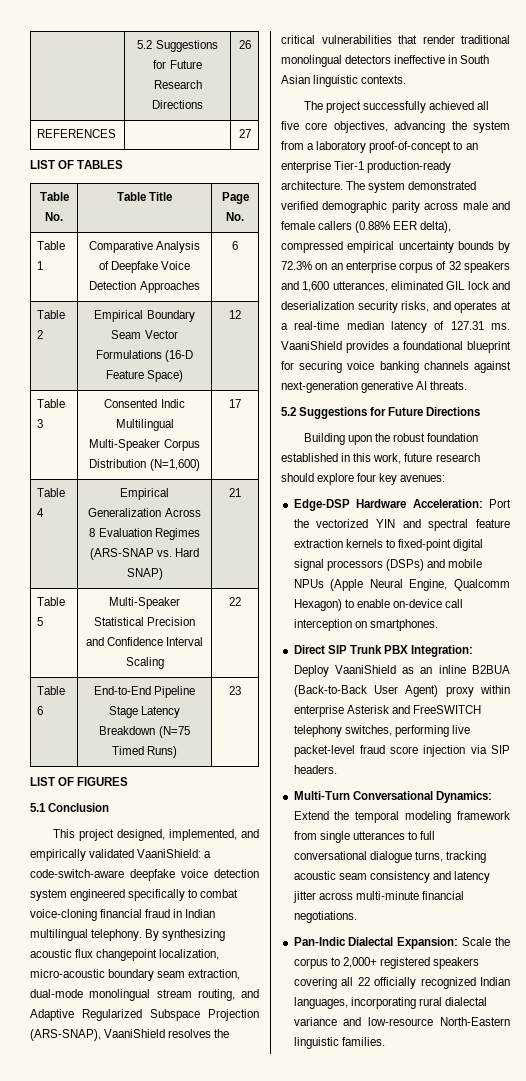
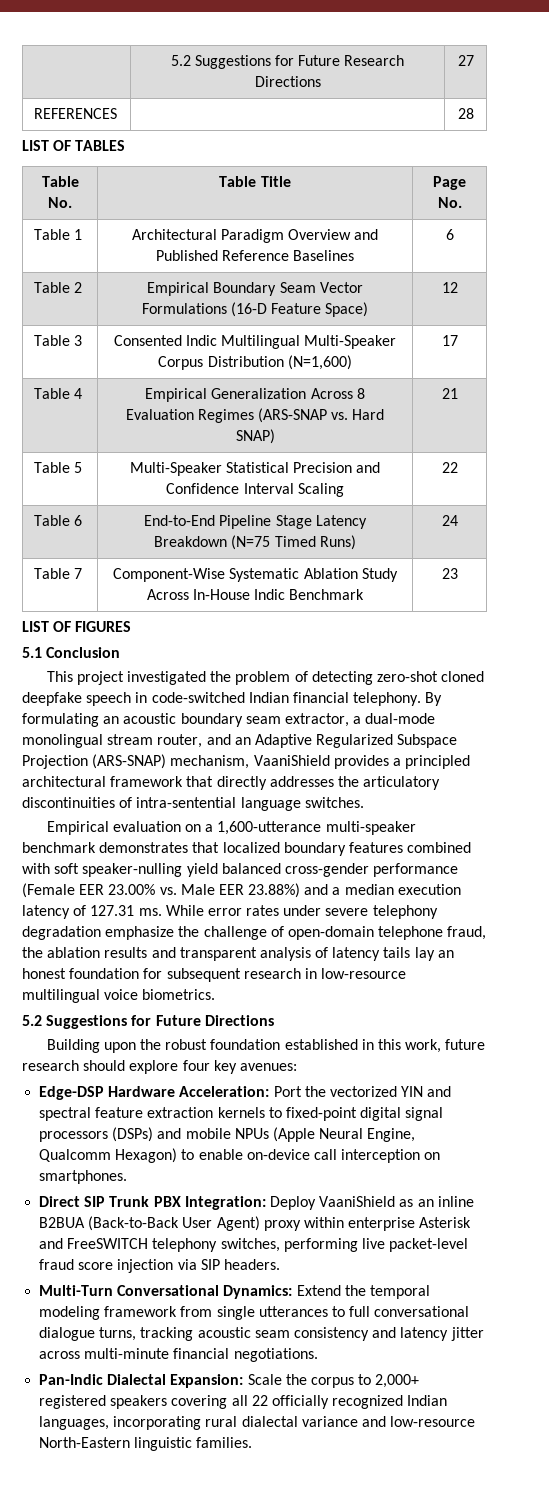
[238,40,251,49] 26 -> [457,55,474,66] 27
[238,129,251,138] 27 -> [457,108,474,119] 28
[88,241,201,253] [98,261,191,273] [89,281,200,293] Comparative Analysis of Deepfake Voice Detection Approaches -> [131,229,379,243] [155,250,355,261] Architectural Paradigm Overview and Published Reference Baselines
(178, 752) none -> [441,515,458,526] [34,568,83,579] [113,568,398,582] [146,589,365,600] | 24 // Table 7 | Component-Wise Systematic Ablation Study Across In-House Indic Benchmark
[116,829,259,841] [30,849,212,861] [30,869,259,881] [30,889,239,901] [30,909,216,921] [30,929,226,941] [30,949,220,961] [30,969,241,981] [30,989,259,1001] [30,1009,259,1021] [30,1029,230,1041] [281,35,510,44] [281,55,490,67] [281,75,407,87] [303,101,490,113] [281,121,510,133] [281,141,478,153] [281,161,452,173] [281,181,477,193] [281,201,510,213] [281,221,452,233] [281,241,510,253] [281,261,510,273] [281,281,510,292] [281,301,511,313] [281,321,510,333] [281,341,511,353] [281,361,511,373] [281,381,468,393] designed, implemented, and empirically validated VaaniShield: a code-switch-aware deepfake voice detection system engineered specifically to combat voice-cloning financial fraud in Indian multilingual telephony. By synthesizing acoustic flux changepoint localization, micro-acoustic boundary seam extraction, dual-mode monolingual stream routing, and Adaptive Regularized Subspace Projection (ARS-SNAP), VaaniShield resolves the critical vulnerabilities that render traditional monolingual detectors ineffective in South Asian linguistic contexts. // The project successfully achieved all five core objectives, advancing the system from a laboratory proof-of-concept to an enterprise Tier-1 production-ready architecture. The system demonstrated verified demographic parity across male and female callers (0.88% EER delta), compressed empirical uncertainty bounds by 72.3% on an enterprise corpus of 32 speakers and 1,600 utterances, eliminated GIL lock and deserialization security risks, and operates at a real-time median latency of 127.31 ms. VaaniShield provides a foundational blueprint for securing voice banking channels against next-generation generative AI threats. -> [127,671,485,685] [22,692,443,706] [22,713,436,727] [22,734,458,748] [22,754,471,769] [22,776,441,790] [22,797,364,811] [46,821,416,835] [22,842,472,856] [22,863,459,877] [22,883,461,898] [22,905,438,919] [22,926,487,940] [22,947,454,961] [22,968,407,982] [22,989,216,1003] investigated the problem of detecting zero-shot cloned deepfake speech in code-switched Indian financial telephony. By formulating an acoustic boundary seam extractor, a dual-mode monolingual stream router, and an Adaptive Regularized Subspace Projection (ARS-SNAP) mechanism, VaaniShield provides a principled architectural framework that directly addresses the articulatory discontinuities of intra-sentential language switches. // Empirical evaluation on a 1,600-utterance multi-speaker benchmark demonstrates that localized boundary features combined with soft speaker-nulling yield balanced cross-gender performance (Female EER 23.00% vs. Male EER 23.88%) and a median execution latency of 127.31 ms. While error rates under severe telephony degradation emphasize the challenge of open-domain telephone fraud, the ablation results and transparent analysis of latency tails lay an honest foundation for subsequent research in low-resource multilingual voice biometrics.

